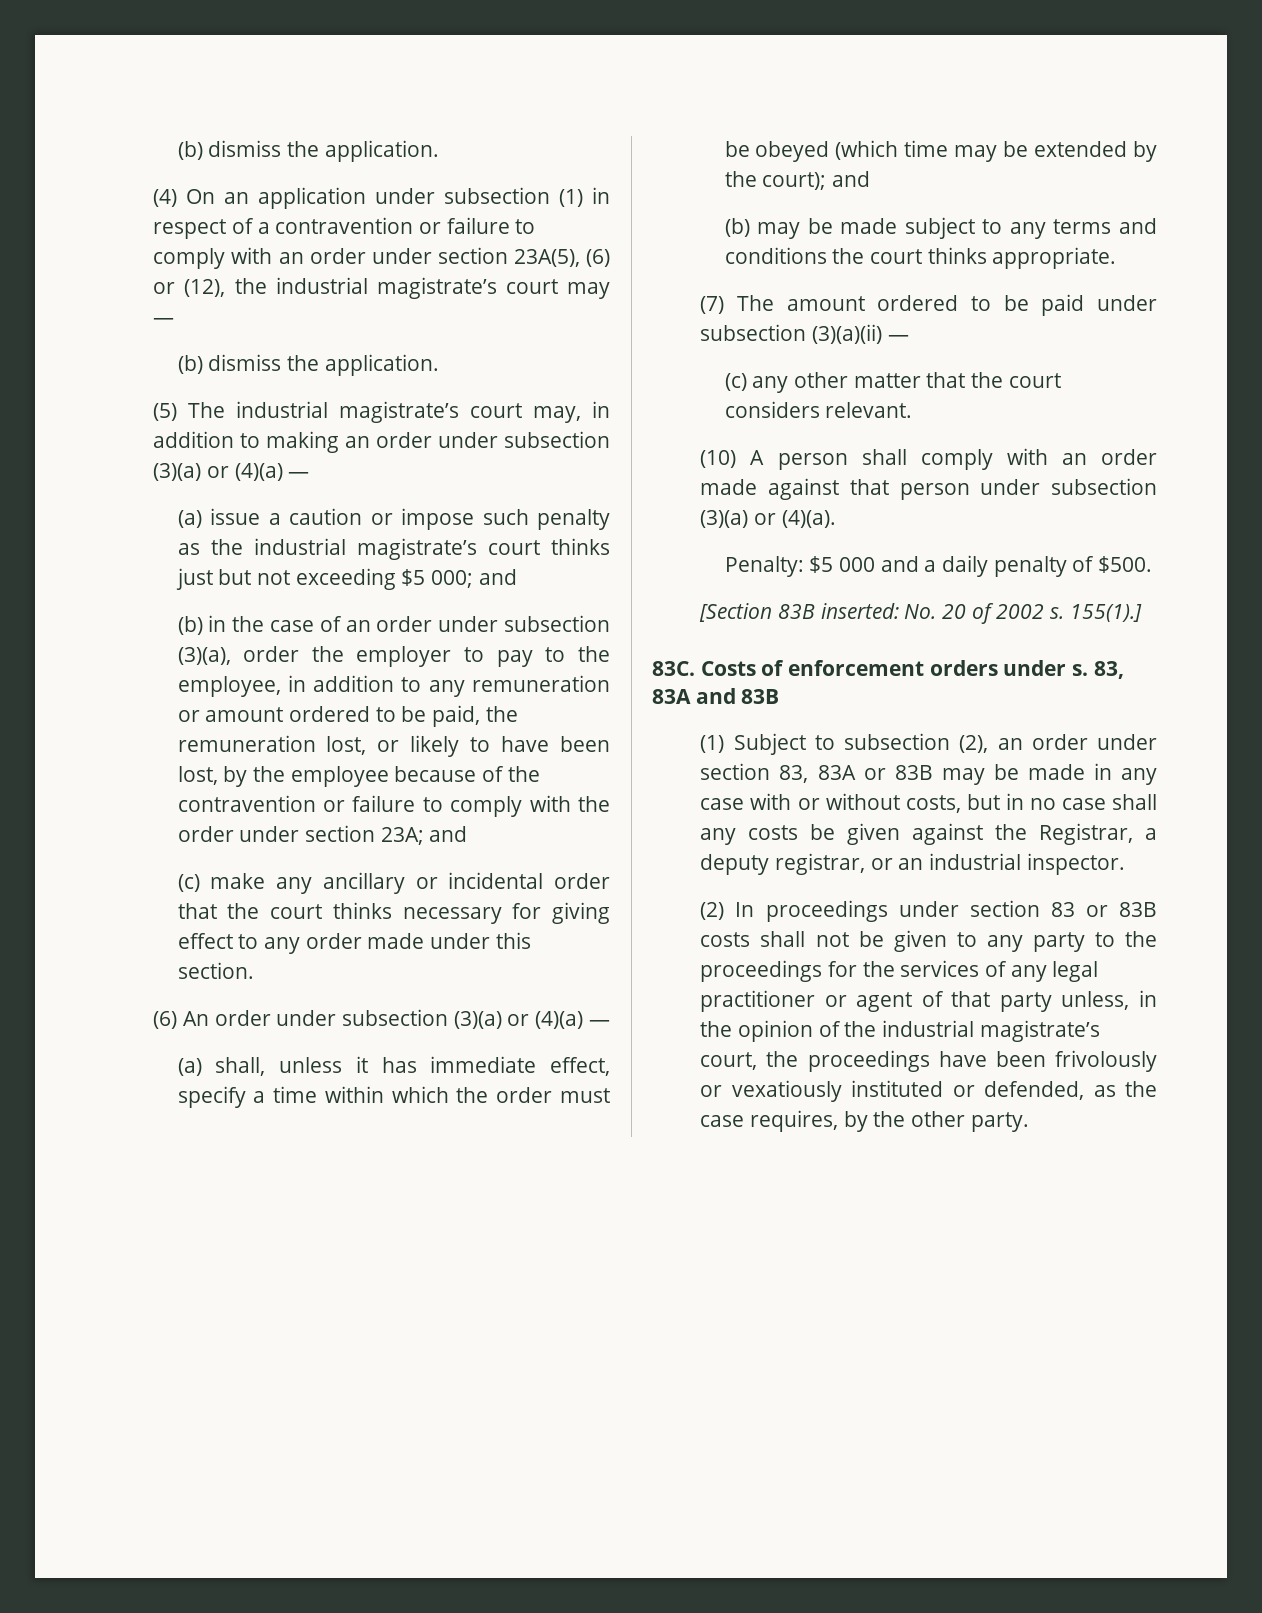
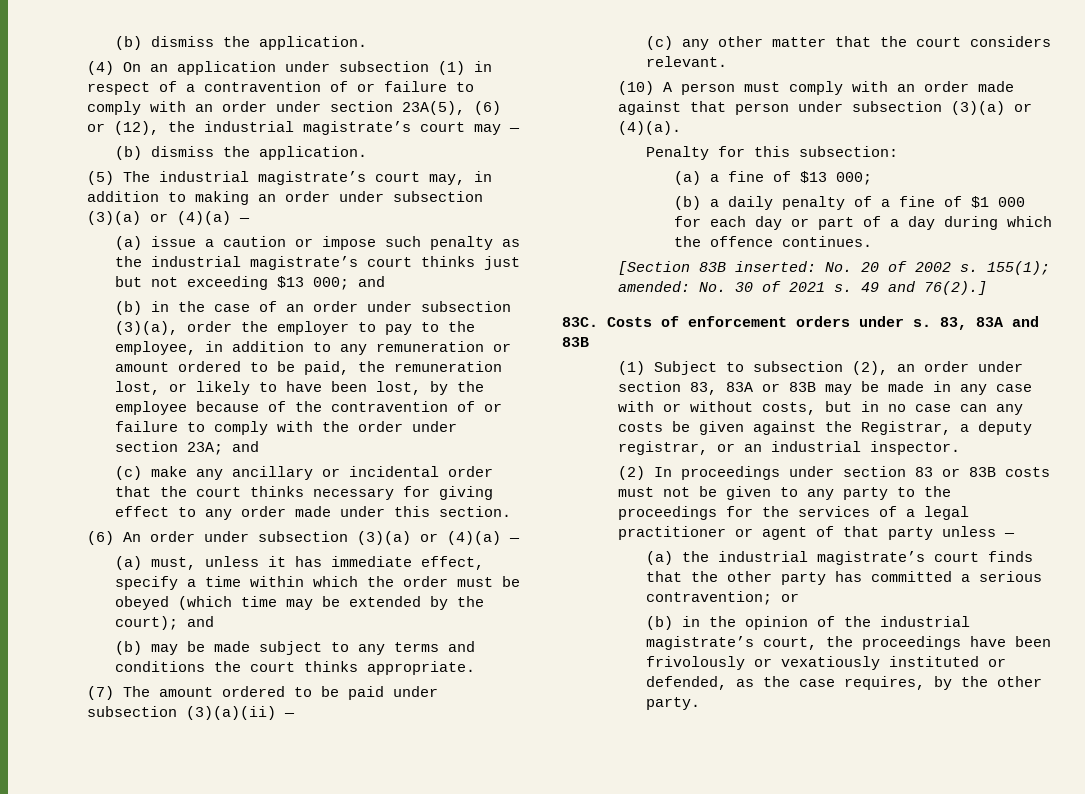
(414, 225) none -> [329,81,348,92] of
[401,569,426,586] $5 -> [276,276,304,288] $13
(316, 803) none -> [456,401,475,412] of
[215,1057,266,1076] shall, -> [150,557,196,570] must,
[861,449,907,465] shall -> [743,82,780,92] must
[724,555,1152,577] Penalty: $5 000 and a daily penalty of $500. -> [645,146,898,160] [673,171,872,185] [673,196,1025,210] [673,216,1052,230] [673,236,872,247] Penalty for this subsection: // (a) a fine of $13 000; // (b) a daily penalty of a fine of $1 000 for each day or part of a day during which the offence continues.
[1069,604,1142,622] 155(1).] -> [986,261,1050,275] [617,281,987,295] 155(1); amended: No. 30 of 2021 s. 49 and 76(2).]
[1112,794,1157,810] shall -> [959,404,987,412] can
[760,931,806,947] shall -> [617,487,654,497] must
[1010,965,1047,982] any -> [905,509,915,517] a
[1061,991,1130,1010] unless, -> [941,526,1015,537] [645,551,1033,565] [645,571,1042,585] [645,591,799,605] [645,616,673,630] unless — // (a) the industrial magistrate’s court finds that the other party has committed a serious contravention; or // (b)

